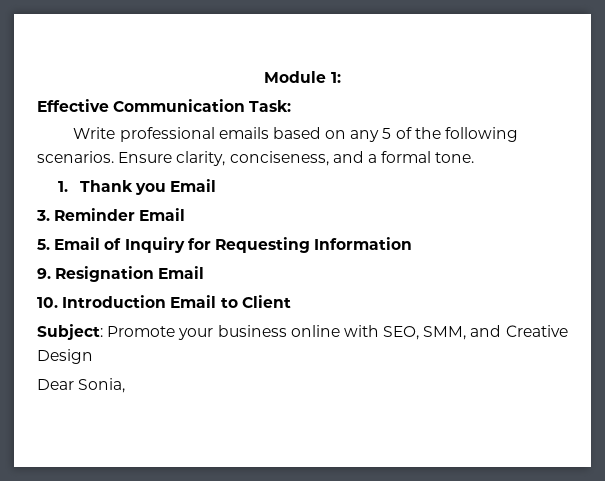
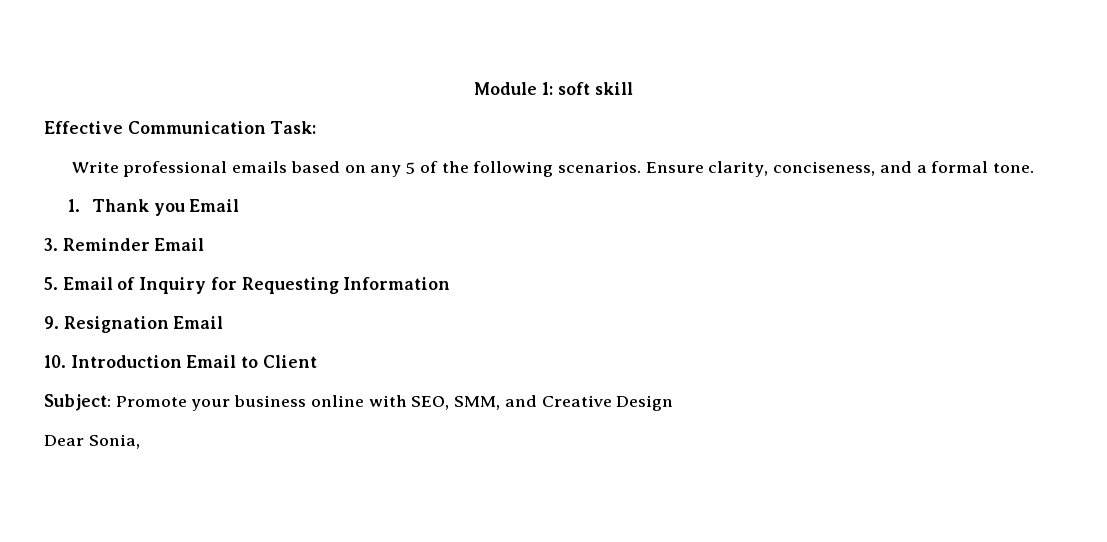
(341, 77) none -> [557,82,633,95] soft skill

